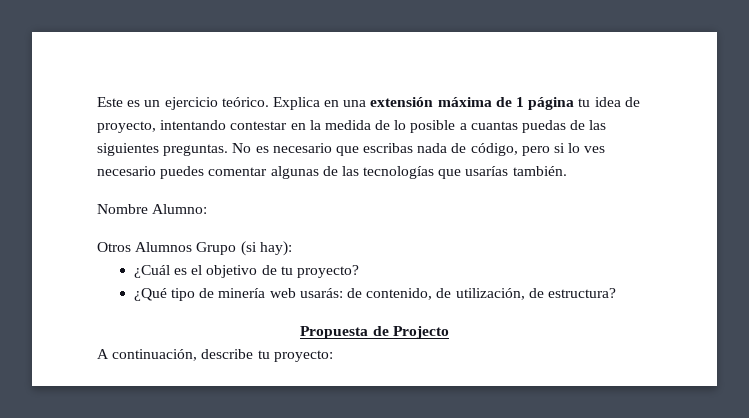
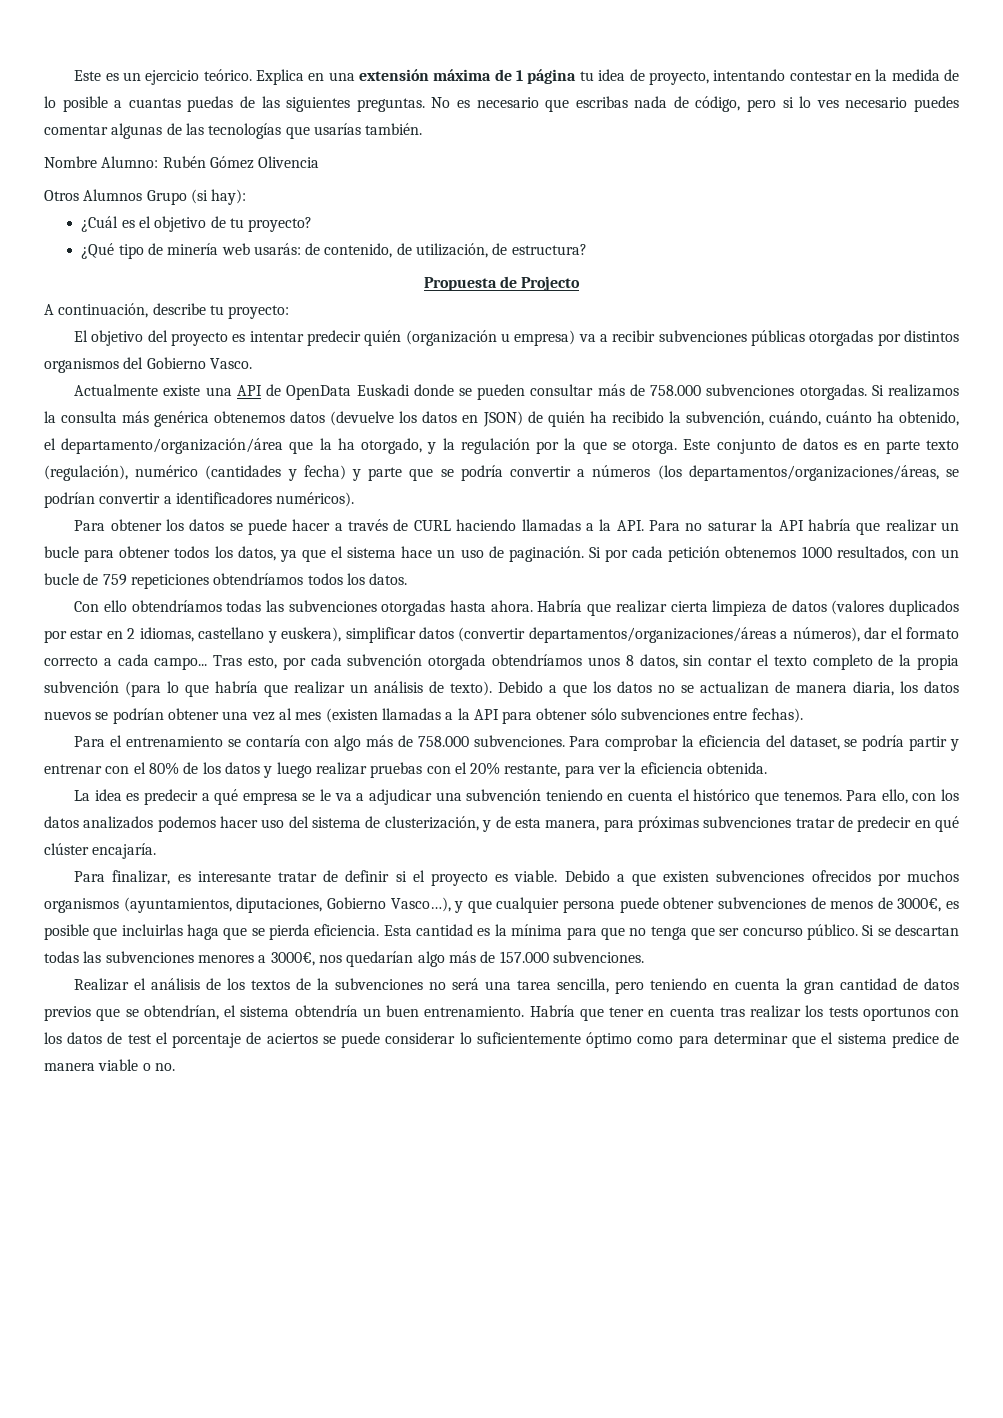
(208, 209) none -> [162,156,320,169] Rubén Gómez Olivencia
(333, 356) none -> [74,330,959,346] [44,357,252,373] [74,384,960,400] [44,411,959,427] [44,438,959,454] [44,465,960,481] [44,492,355,508] [74,519,959,535] [44,546,960,562] [44,573,408,589] [74,600,959,616] [44,627,959,643] [44,654,960,670] [44,681,959,697] [44,708,803,724] [74,735,960,751] [44,762,768,778] [74,789,959,805] [44,816,960,832] [44,843,157,859] [74,870,960,886] [44,897,959,913] [44,924,959,940] [44,951,644,967] [74,978,960,994] [44,1005,959,1021] [44,1032,959,1048] [44,1059,175,1071] // El objetivo del proyecto es intentar predecir quién (organización u empresa) va a recibir subvenciones públicas otorgadas por distintos organismos del Gobierno Vasco. // Actualmente existe una API de OpenData Euskadi donde se pueden consultar más de 758.000 subvenciones otorgadas. Si realizamos la consulta más genérica obtenemos datos (devuelve los datos en JSON) de quién ha recibido la subvención, cuándo, cuánto ha obtenido, el departamento/organización/área que la ha otorgado, y la regulación por la que se otorga. Este conjunto de datos es en parte texto (regulación), numérico (cantidades y fecha) y parte que se podría convertir a números (los departamentos/organizaciones/áreas, se podrían convertir a identificadores numéricos). // Para obtener los datos se puede hacer a través de CURL haciendo llamadas a la API. Para no saturar la API habría que realizar un bucle para obtener todos los datos, ya que el sistema hace un uso de paginación. Si por cada petición obtenemos 1000 resultados, con un bucle de 759 repeticiones obtendríamos todos los datos. // Con ello obtendríamos todas las subvenciones otorgadas hasta ahora. Habría que realizar cierta limpieza de datos (valores duplicados por estar en 2 idiomas, castellano y euskera), simplificar datos (convertir departamentos/organizaciones/áreas a números), dar el formato correcto a cada campo... Tras esto, por cada subvención otorgada obtendríamos unos 8 datos, sin contar el texto completo de la propia subvención (para lo que habría que realizar un análisis de texto). Debido a que los datos no se actualizan de manera diaria, los datos nuevos se podrían obtener una vez al mes (existen llamadas a la API para obtener sólo subvenciones entre fechas). // Para el entrenamiento se contaría con algo más de 758.000 subvenciones. Para comprobar la eficiencia del dataset, se podría partir y entrenar con el 80% de los datos y luego realizar pruebas con el 20% restante, para ver la eficiencia obtenida. // La idea es predecir a qué empresa se le va a adjudicar una subvención teniendo en cuenta el histórico que tenemos. Para ello, con los datos analizados podemos hacer uso del sistema de clusterización, y de esta manera, para próximas subvenciones tratar de predecir en qué clúster encajaría. // Para finalizar, es interesante tratar de definir si el proyecto es viable. Debido a que existen subvenciones ofrecidos por muchos organismos (ayuntamientos, diputaciones, Gobierno Vasco…), y que cualquier persona puede obtener subvenciones de menos de 3000€, es posible que incluirlas haga que se pierda eficiencia. Esta cantidad es la mínima para que no tenga que ser concurso público. Si se descartan todas las subvenciones menores a 3000€, nos quedarían algo más de 157.000 subvenciones. // Realizar el análisis de los textos de la subvenciones no será una tarea sencilla, pero teniendo en cuenta la gran cantidad de datos previos que se obtendrían, el sistema obtendría un buen entrenamiento. Habría que tener en cuenta tras realizar los tests oportunos con los datos de test el porcentaje de aciertos se puede considerar lo suficientemente óptimo como para determinar que el sistema predice de manera viable o no.

